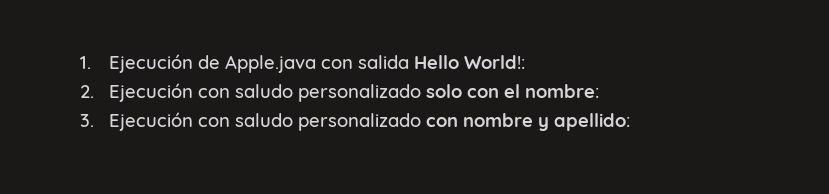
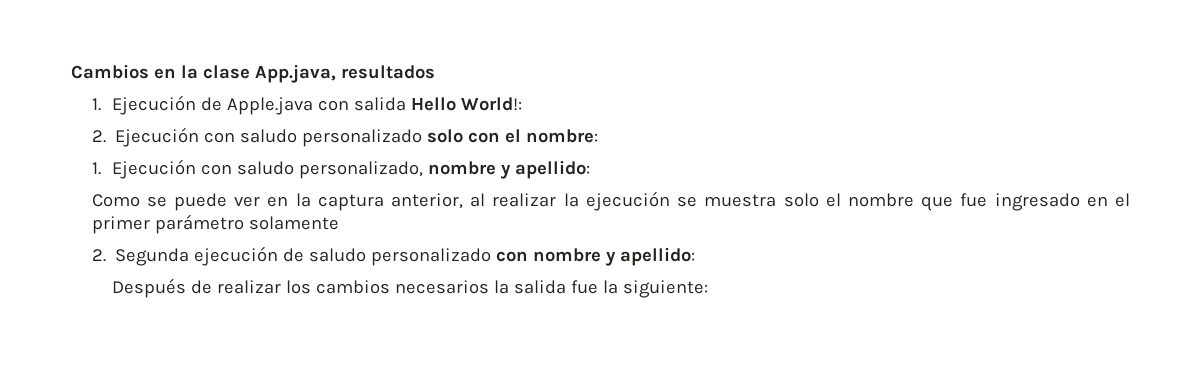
(79, 62) none -> [71,64,435,83] Cambios en la clase App.java, resultados //
[79,112,293,131] 3. Ejecución con saludo -> [91,159,591,179] [91,191,1130,211] [91,214,339,234] [91,246,366,266] 1. Ejecución con saludo personalizado, nombre y apellido: // Como se puede ver en la captura anterior, al realizar la ejecución se muestra solo el nombre que fue ingresado en el primer parámetro solamente // 2. Segunda ejecución de saludo
(630, 122) none -> [112,278,709,298] // Después de realizar los cambios necesarios la salida fue la siguiente:

